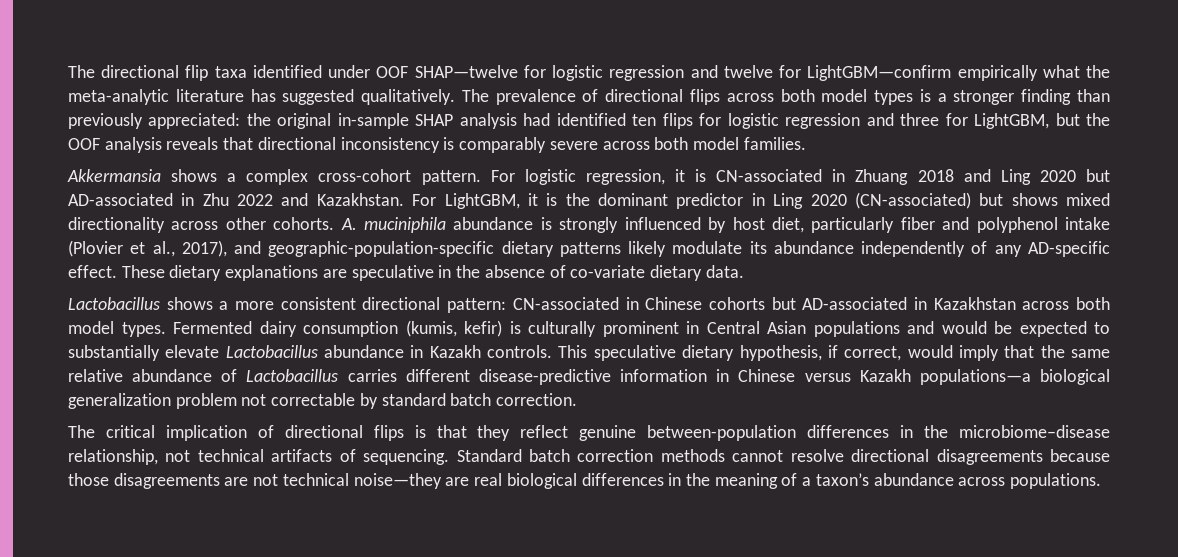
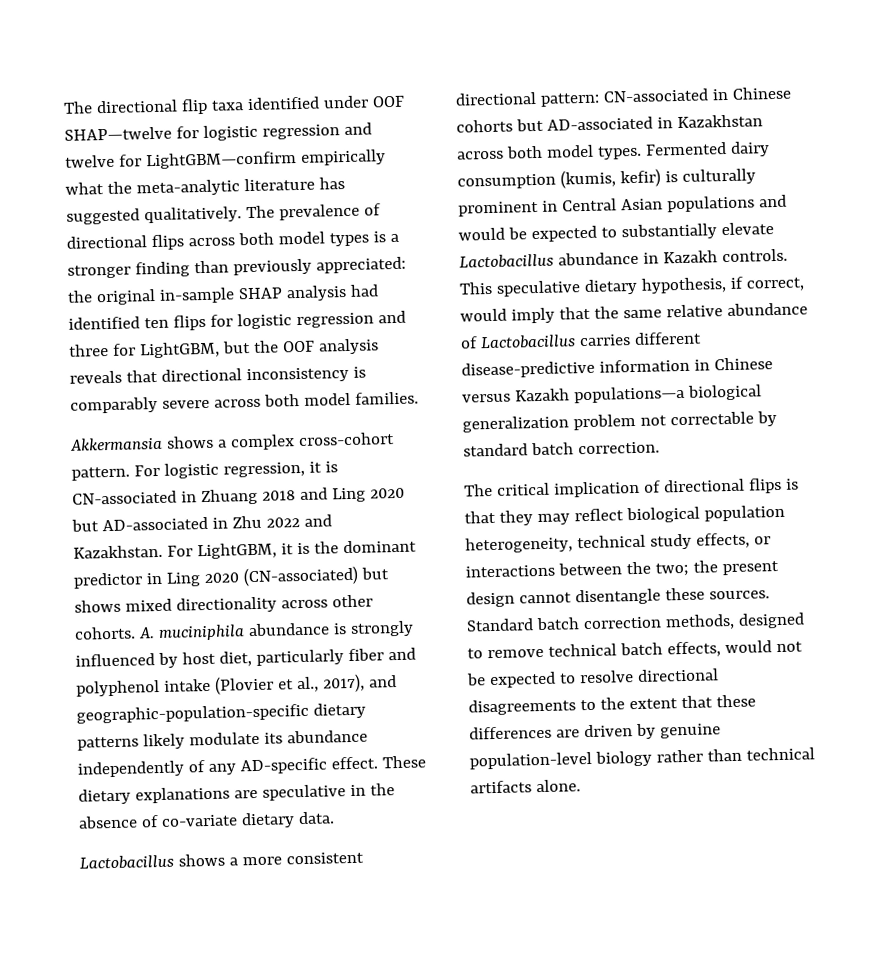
[520,425,1110,441] [68,449,1111,465] [68,473,1102,489] reflect genuine between-population differences in the microbiome–disease relationship, not technical artifacts of sequencing. Standard batch correction methods cannot resolve directional disagreements because those disagreements are not technical noise—they are real biological differences in the meaning of a taxon’s abundance across populations. -> [536,504,785,526] [465,532,771,554] [465,560,779,578] [466,587,770,608] [466,612,805,632] [467,640,803,659] [466,668,719,689] [468,694,756,716] [469,723,721,740] [469,747,815,770] [470,779,581,794] may reflect biological population heterogeneity, technical study effects, or interactions between the two; the present design cannot disentangle these sources. Standard batch correction methods, designed to remove technical batch effects, would not be expected to resolve directional disagreements to the extent that these differences are driven by genuine population-level biology rather than technical artifacts alone.

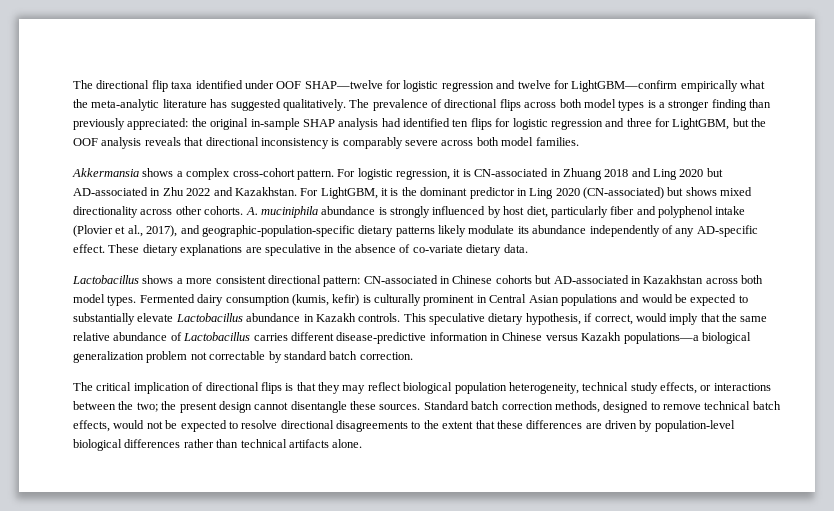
[659,723,721,739] [469,750,652,770] genuine population-level biology -> [654,420,735,432] [73,439,181,451] population-level biological differences

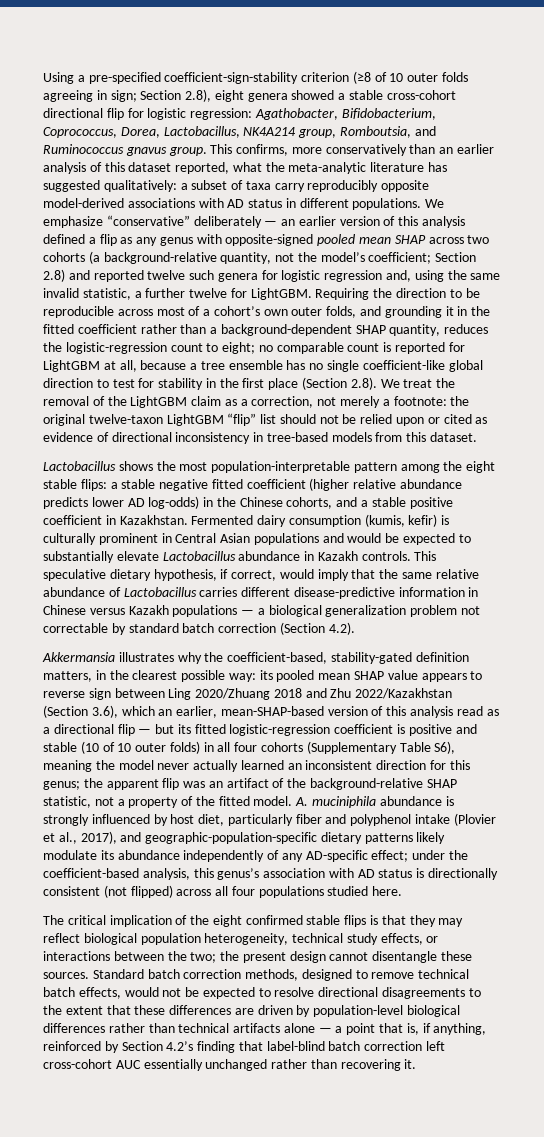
[73,80,738,92] The directional flip taxa identified under OOF SHAP—twelve for logistic regression and twelve for LightGBM—confirm empirically -> [43,71,469,84] [43,89,456,102] [43,108,436,120] [43,126,436,138] [43,144,495,156] [43,162,230,174] Using a pre-specified coefficient-sign-stability criterion (≥8 of 10 outer folds agreeing in sign; Section 2.8), eight genera showed a stable cross-cohort directional flip for logistic regression: Agathobacter, Bifidobacterium, Coprococcus, Dorea, Lactobacillus, NK4A214 group, Romboutsia, and Ruminococcus gnavus group. This confirms, more conservatively than an earlier analysis of this dataset reported,
[282,99,772,111] [73,118,767,130] [73,137,579,149] [72,168,723,180] [73,187,753,199] [73,206,746,218] [73,225,758,237] [73,244,528,256] [72,275,763,287] [73,294,137,306] qualitatively. The prevalence of directional flips across both model types is a stronger finding than previously appreciated: the original in-sample SHAP analysis had identified ten flips for logistic regression and three for LightGBM, but the OOF analysis reveals that directional inconsistency is comparably severe across both model families. // Akkermansia shows a complex cross-cohort pattern. For logistic regression, it is CN-associated in Zhuang 2018 and Ling 2020 but AD-associated in Zhu 2022 and Kazakhstan. For LightGBM, it is the dominant predictor in Ling 2020 (CN-associated) but shows mixed directionality across other cohorts. A. muciniphila abundance is strongly influenced by host diet, particularly fiber and polyphenol intake (Plovier et al., 2017), and geographic-population-specific dietary patterns likely modulate its abundance independently of any AD-specific effect. These dietary explanations are speculative in the absence of co-variate dietary data. // Lactobacillus shows a more consistent directional pattern: CN-associated in Chinese cohorts but AD-associated in Kazakhstan across both model types. -> [103,180,430,192] [43,198,445,210] [43,215,466,228] [43,234,490,246] [43,251,477,264] [43,269,501,282] [43,288,480,300] [43,306,491,318] [43,324,489,336] [43,342,465,354] [43,360,483,372] [43,377,456,390] [43,396,470,408] [43,413,488,426] [43,432,478,444] [43,461,496,473] [43,478,463,491] [43,496,453,509] [43,515,188,525] qualitatively: a subset of taxa carry reproducibly opposite model-derived associations with AD status in different populations. We emphasize “conservative” deliberately — an earlier version of this analysis defined a flip as any genus with opposite-signed pooled mean SHAP across two cohorts (a background-relative quantity, not the model’s coefficient; Section 2.8) and reported twelve such genera for logistic regression and, using the same invalid statistic, a further twelve for LightGBM. Requiring the direction to be reproducible across most of a cohort’s own outer folds, and grounding it in the fitted coefficient rather than a background-dependent SHAP quantity, reduces the logistic-regression count to eight; no comparable count is reported for LightGBM at all, because a tree ensemble has no single coefficient-like global direction to test for stability in the first place (Section 2.8). We treat the removal of the LightGBM claim as a correction, not merely a footnote: the original twelve-taxon LightGBM “flip” list should not be relied upon or cited as evidence of directional inconsistency in tree-based models from this dataset. // Lactobacillus shows the most population-interpretable pattern among the eight stable flips: a stable negative fitted coefficient (higher relative abundance predicts lower AD log-odds) in the Chinese cohorts, and a stable positive coefficient in Kazakhstan.
[623,332,699,344] populations—a -> [172,605,265,617] populations — a
[359,352,413,360] correction. -> [218,622,355,635] [42,652,469,664] [43,670,483,682] [43,688,453,700] [43,705,499,718] [43,724,477,736] [43,741,456,754] [43,760,470,772] [43,778,457,790] [43,796,454,808] [43,813,496,826] [43,831,446,844] [43,850,469,862] [43,868,499,880] [43,885,403,898] correction (Section 4.2). // Akkermansia illustrates why the coefficient-based, stability-gated definition matters, in the clearest possible way: its pooled mean SHAP value appears to reverse sign between Ling 2020/Zhuang 2018 and Zhu 2022/Kazakhstan (Section 3.6), which an earlier, mean-SHAP-based version of this analysis read as a directional flip — but its fitted logistic-regression coefficient is positive and stable (10 of 10 outer folds) in all four cohorts (Supplementary Table S6), meaning the model never actually learned an inconsistent direction for this genus; the apparent flip was an artifact of the background-relative SHAP statistic, not a property of the fitted model. A. muciniphila abundance is strongly influenced by host diet, particularly fiber and polyphenol intake (Plovier et al., 2017), and geographic-population-specific dietary patterns likely modulate its abundance independently of any AD-specific effect; under the coefficient-based analysis, this genus’s association with AD status is directionally consistent (not flipped) across all four populations studied here.
[205,382,259,391] directional -> [190,915,341,927] the eight confirmed stable
[332,439,363,448] alone. -> [283,1023,487,1035] [43,1041,446,1053] [43,1059,417,1071] alone — a point that is, if anything, reinforced by Section 4.2’s finding that label-blind batch correction left cross-cohort AUC essentially unchanged rather than recovering it.

